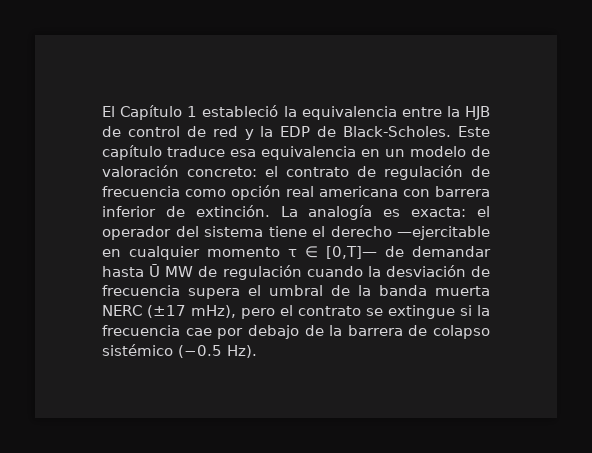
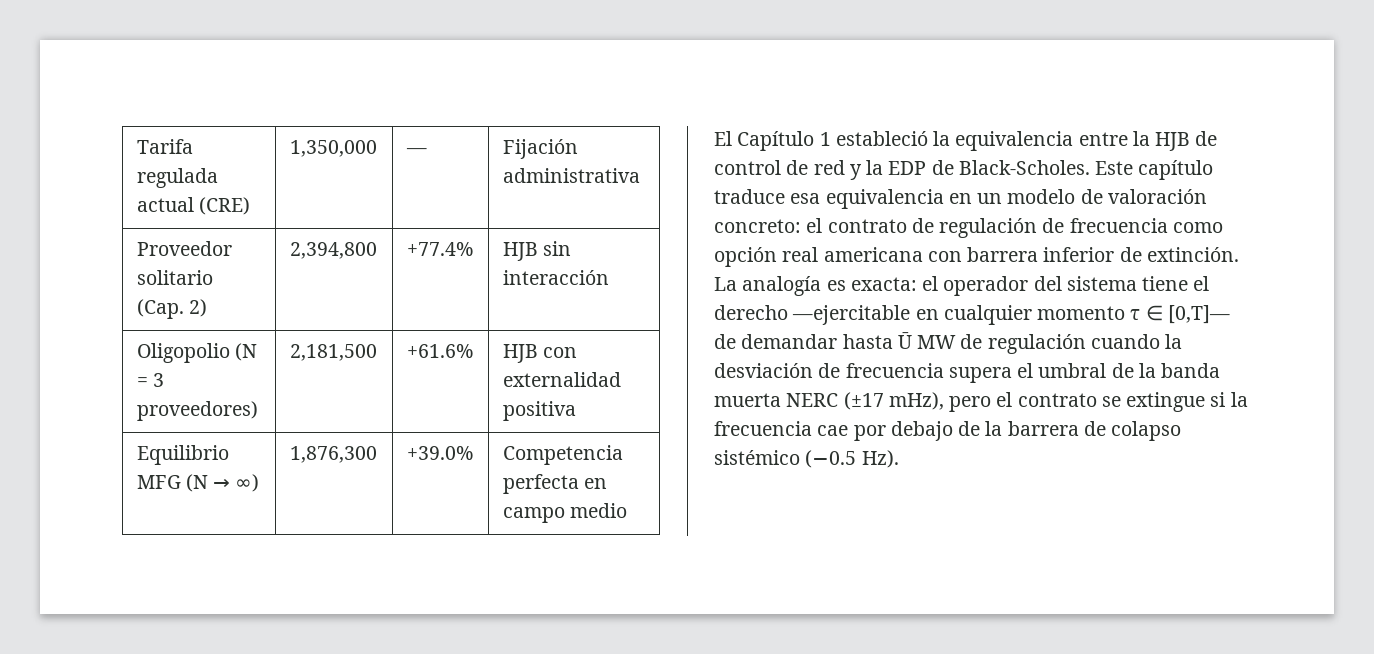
(102, 111) none -> [136,139,193,154] [136,168,218,188] [136,197,250,215] [289,140,377,157] [405,148,427,154] [502,139,578,159] [502,168,640,183] [136,241,232,256] [136,270,213,285] [136,299,207,319] [289,242,377,259] [406,242,473,256] [502,241,571,261] [502,270,609,285] [136,343,257,363] [136,373,164,387] [136,401,258,421] [289,344,377,361] [406,344,473,358] [502,344,577,363] [502,372,621,387] [502,401,576,421] [136,445,229,465] [136,474,260,492] [289,446,377,463] [406,446,473,460] [502,445,623,465] [502,474,607,494] [502,503,627,523] Tarifa regulada actual (CRE) | 1,350,000 | — | Fijación administrativa // Proveedor solitario (Cap. 2) | 2,394,800 | +77.4% | HJB sin interacción // Oligopolio (N = 3 proveedores) | 2,181,500 | +61.6% | HJB con externalidad positiva // Equilibrio MFG (N → ∞) | 1,876,300 | +39.0% | Competencia perfecta en campo medio //

